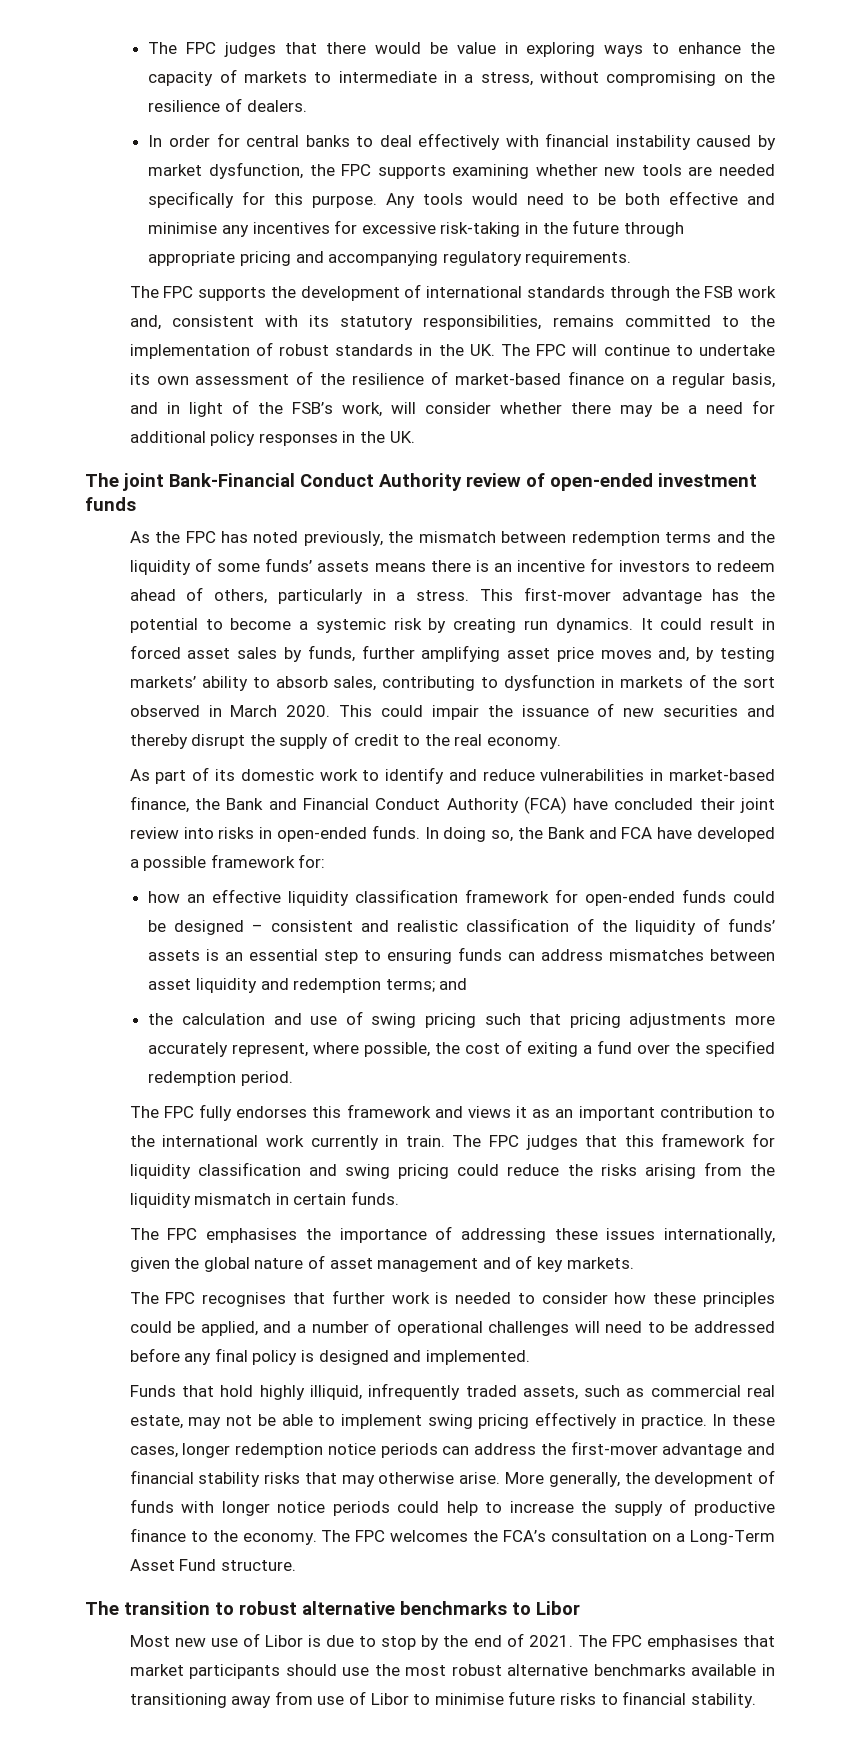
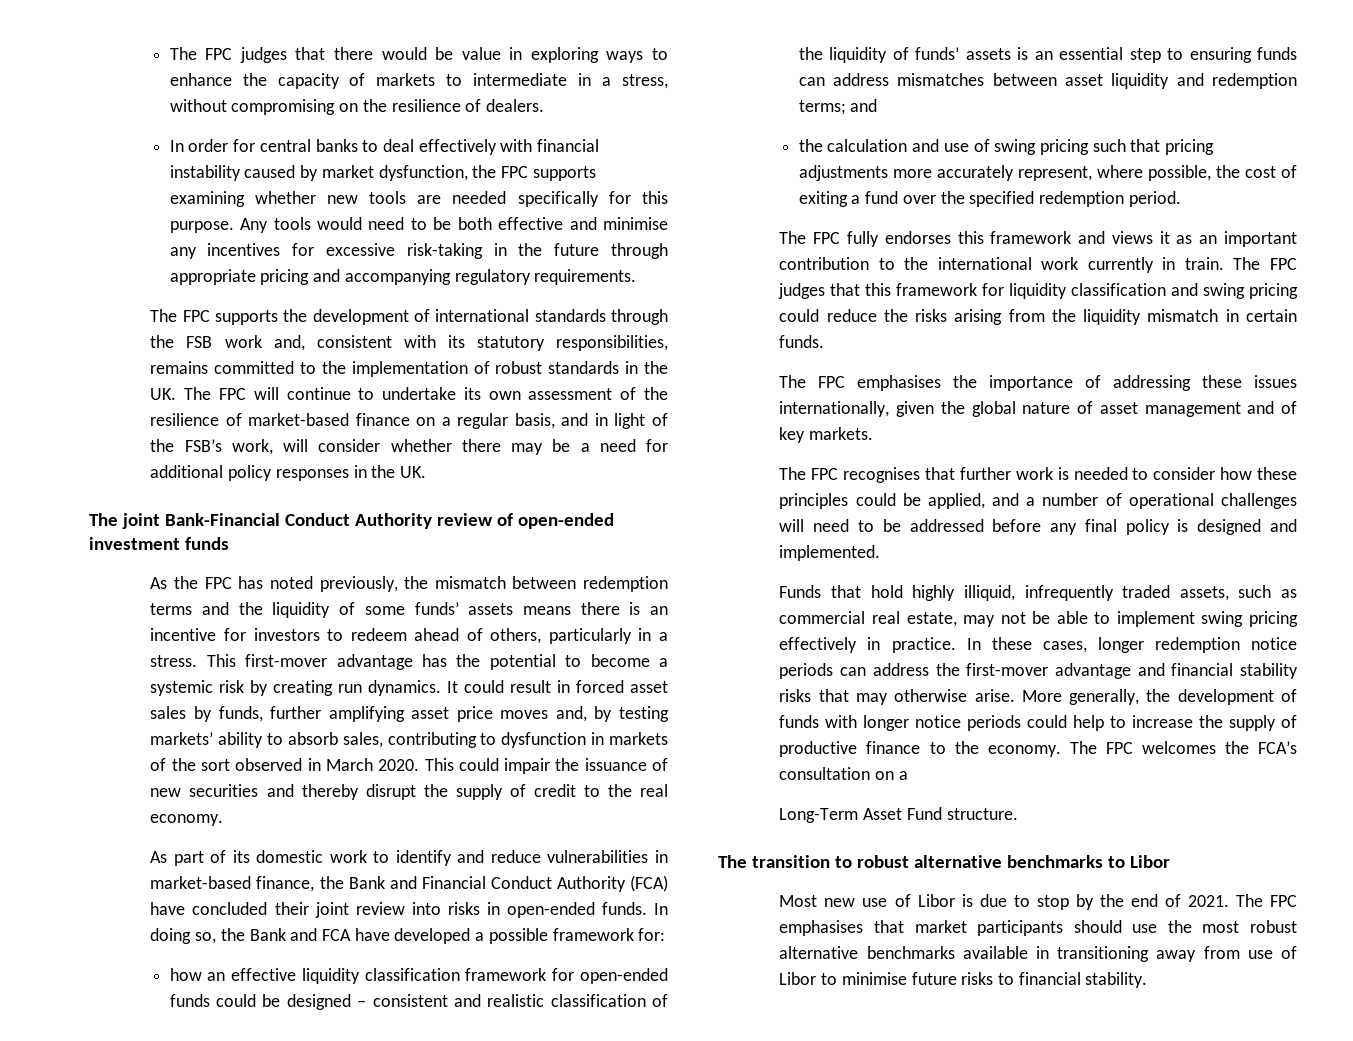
(686, 1537) none -> (908, 775) //

